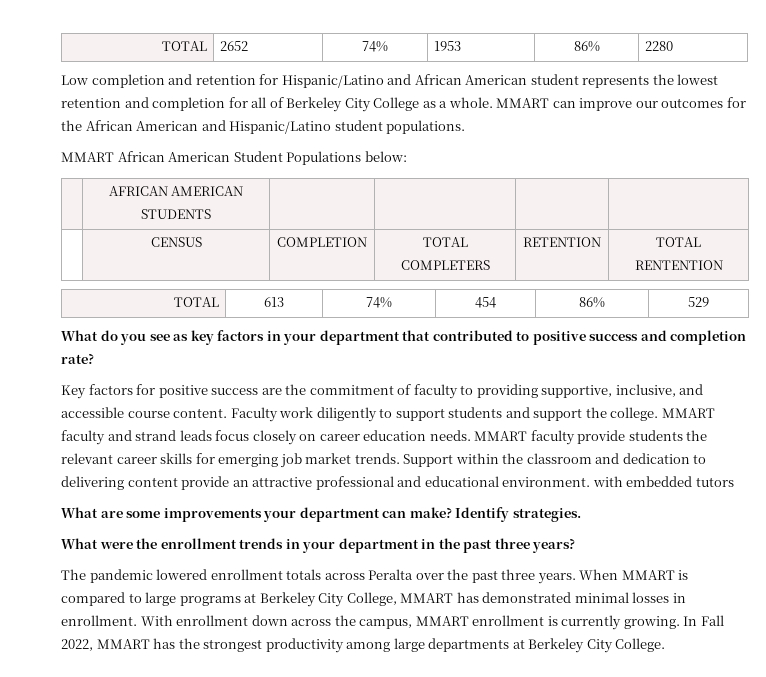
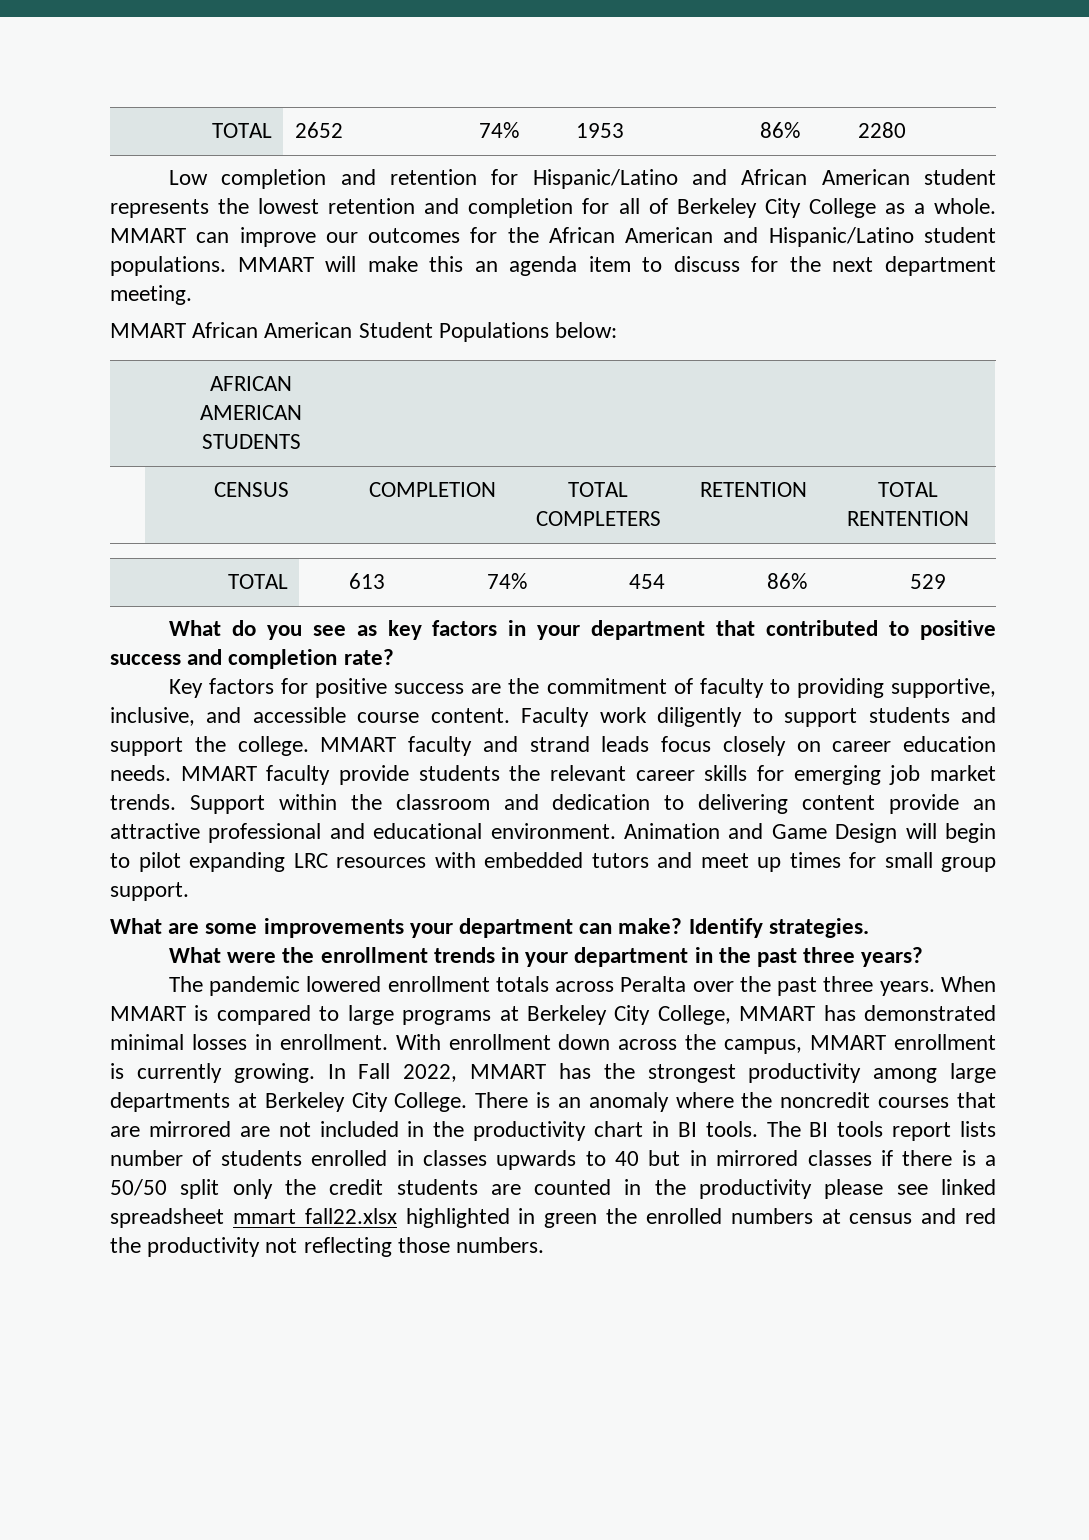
(466, 127) none -> [237,256,997,276] [110,285,192,305] MMART will make this an agenda item to discuss for the next department meeting.
[592,476,734,487] with embedded tutors -> [624,823,996,843] [110,852,996,872] [110,882,189,901] Animation and Game Design will begin to pilot expanding LRC resources with embedded tutors and meet up times for small group support.
(666, 645) none -> [475,1092,996,1112] [110,1121,996,1141] [110,1150,996,1170] [110,1179,996,1199] [110,1208,997,1228] [110,1237,545,1257] There is an anomaly where the noncredit courses that are mirrored are not included in the productivity chart in BI tools. The BI tools report lists number of students enrolled in classes upwards to 40 but in mirrored classes if there is a 50/50 split only the credit students are counted in the productivity please see linked spreadsheet mmart fall22.xlsx highlighted in green the enrolled numbers at census and red the productivity not reflecting those numbers.

